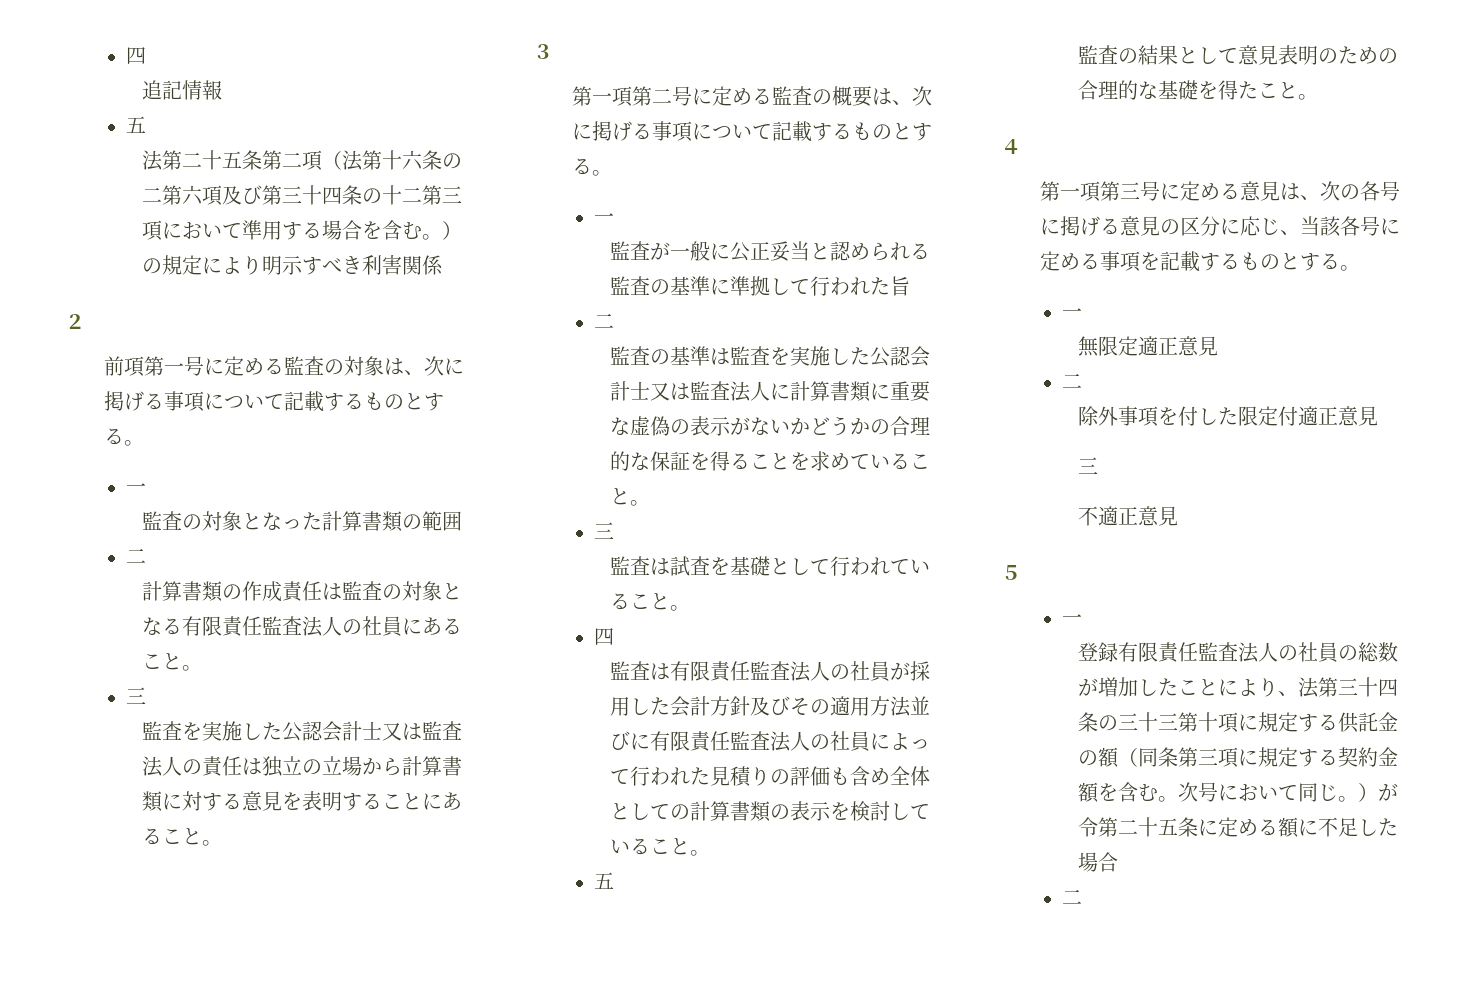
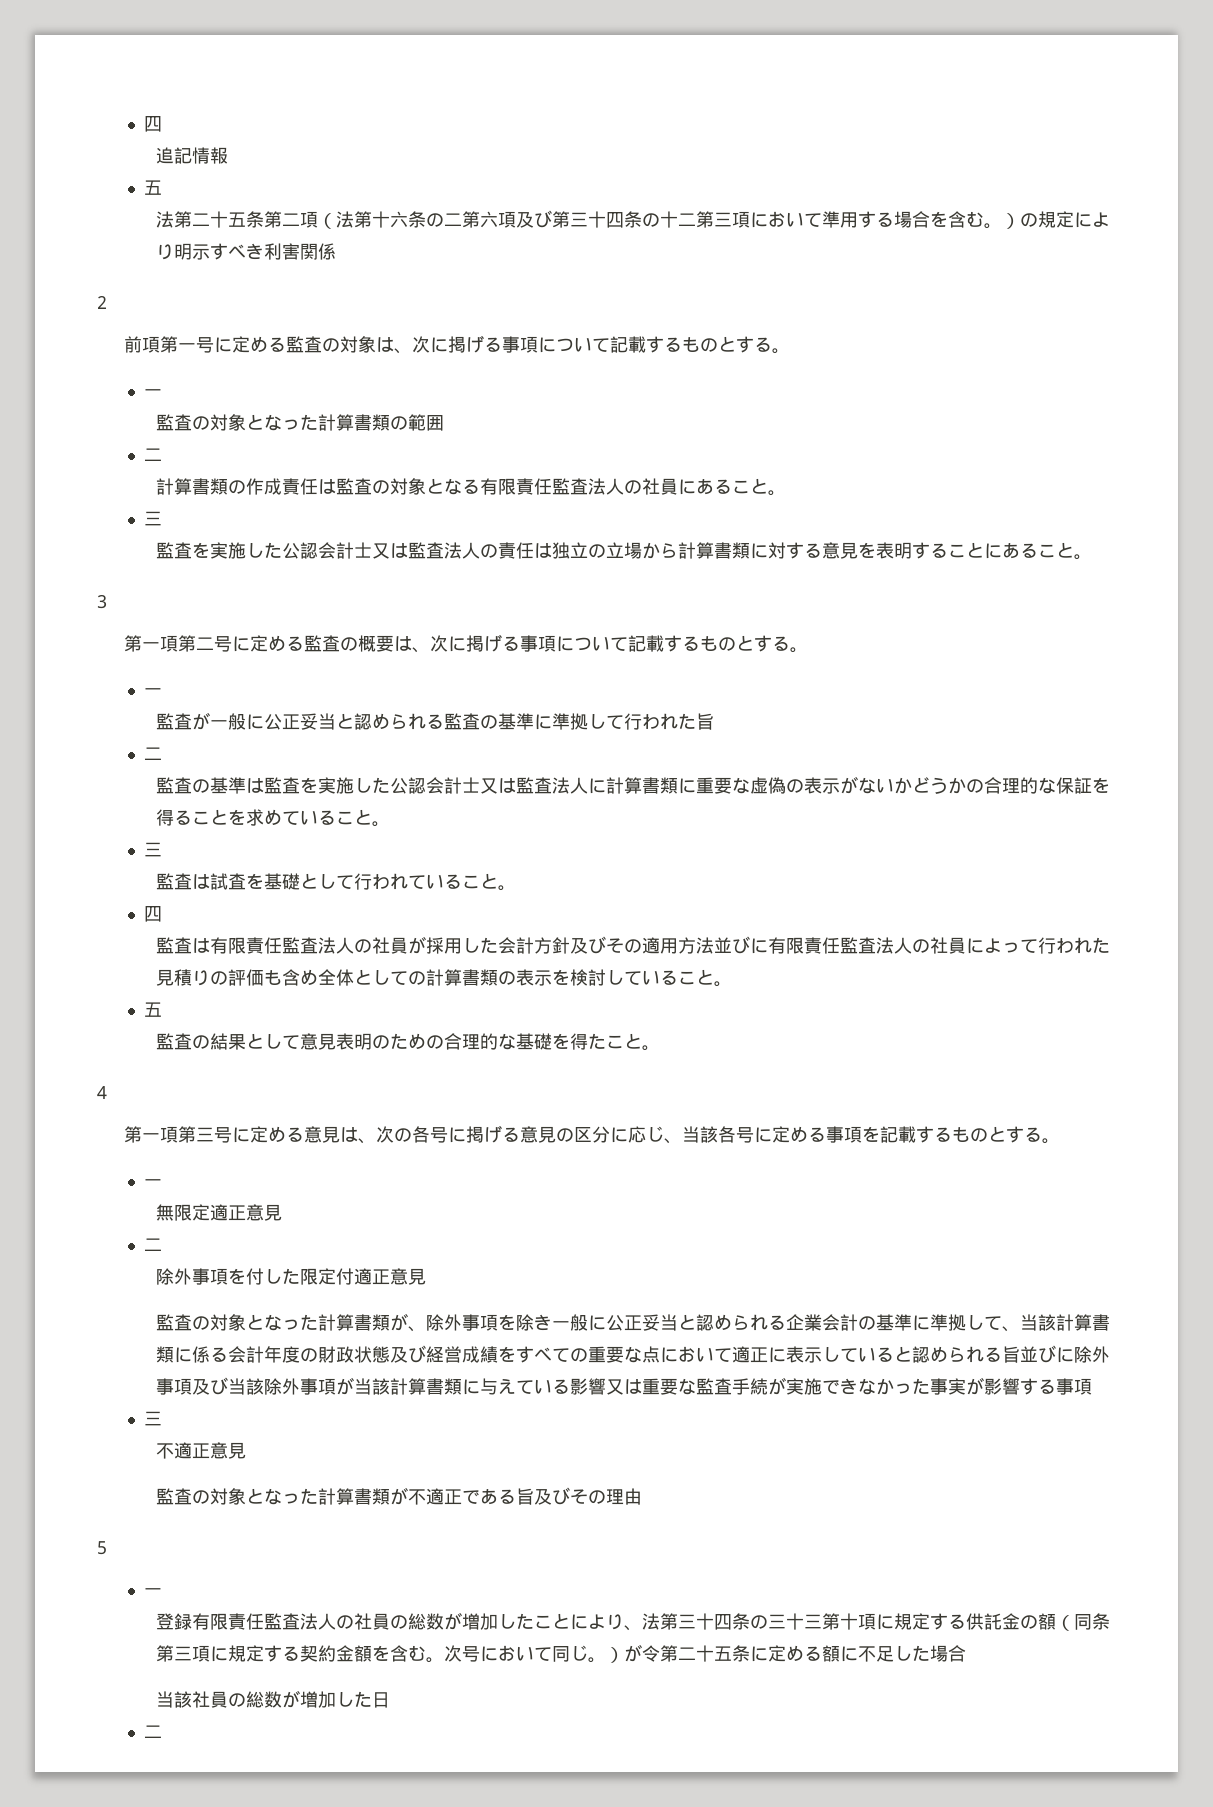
[1078,457,1099,474] [1078,506,1179,526] 三 // 不適正意見 -> [155,1313,1110,1332] [155,1345,1110,1363] [155,1377,1092,1395] [144,1411,163,1426] [155,1442,246,1459] [155,1487,642,1505] 監査の対象となった計算書類が、除外事項を除き一般に公正妥当と認められる企業会計の基準に準拠して、当該計算書類に係る会計年度の財政状態及び経営成績をすべての重要な点において適正に表示していると認められる旨並びに除外事項及び当該除外事項が当該計算書類に与えている影響又は重要な監査手続が実施できなかった事実が影響する事項 // 三 // 不適正意見 // 監査の対象となった計算書類が不適正である旨及びその理由
(1119, 862) none -> [155,1690,390,1708] // 当該社員の総数が増加した日

